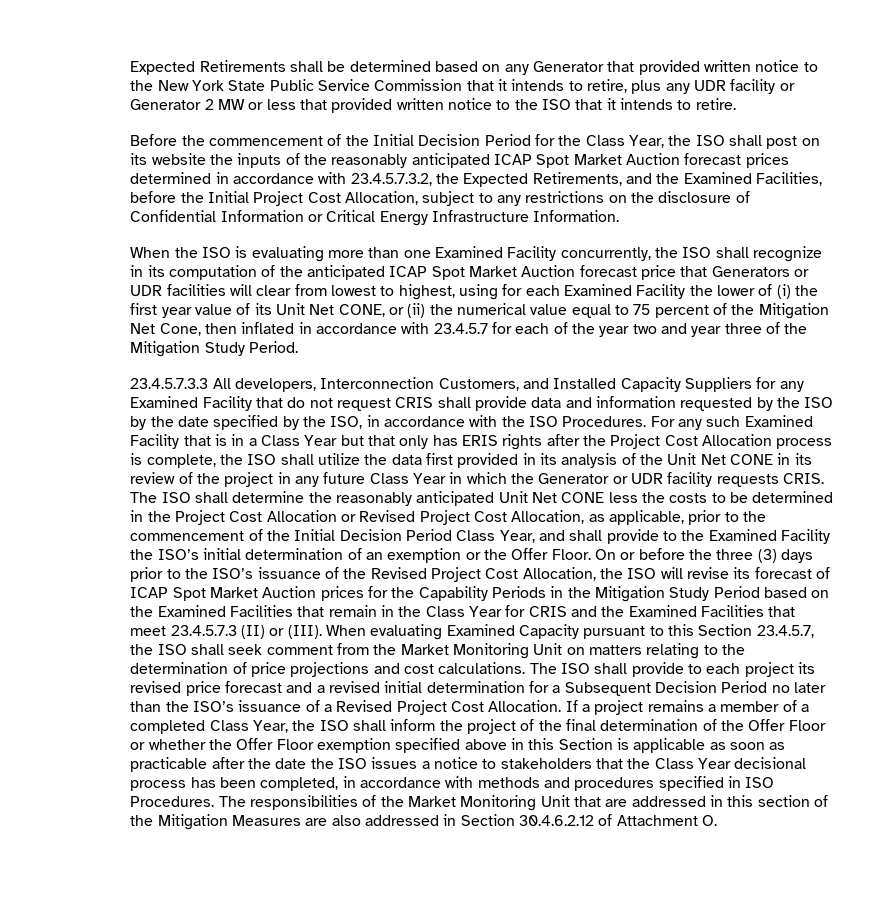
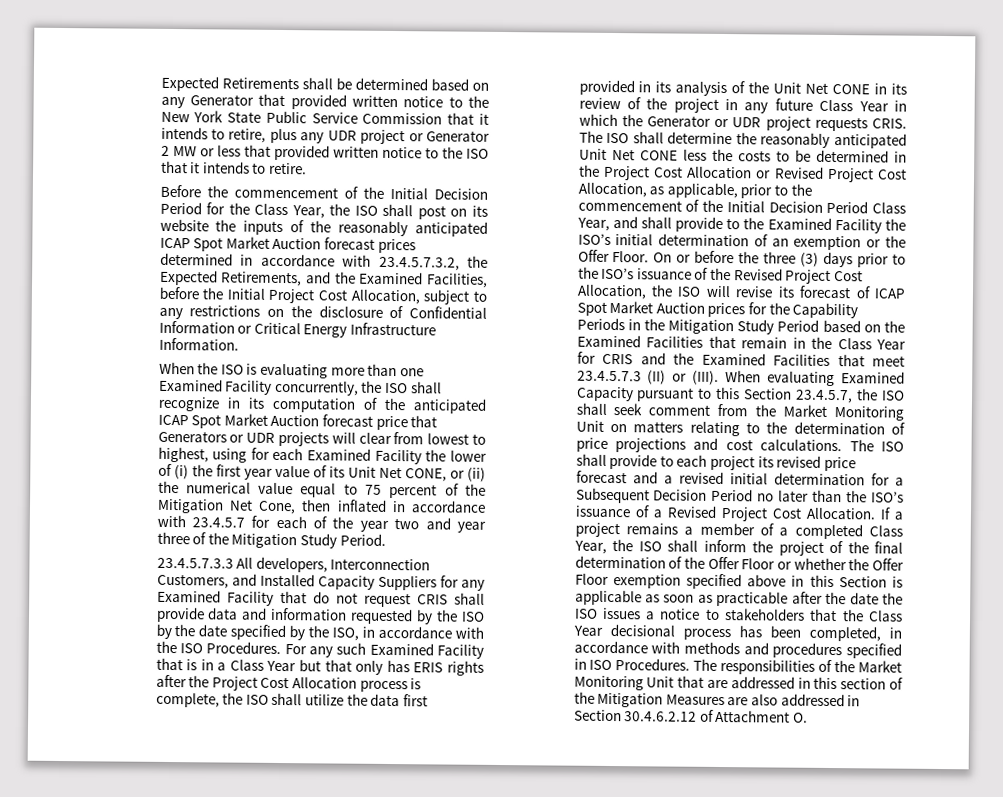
[730,79,776,94] facility -> [360,129,406,145] project
[166,284,226,296] facilities -> [277,431,329,447] projects
[667,472,713,487] facility -> [765,116,811,131] project

